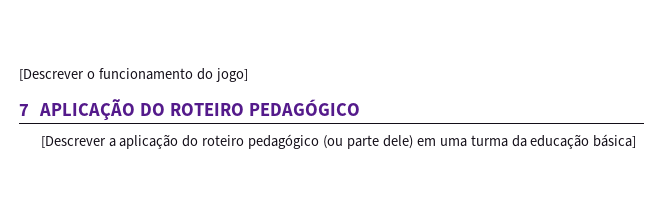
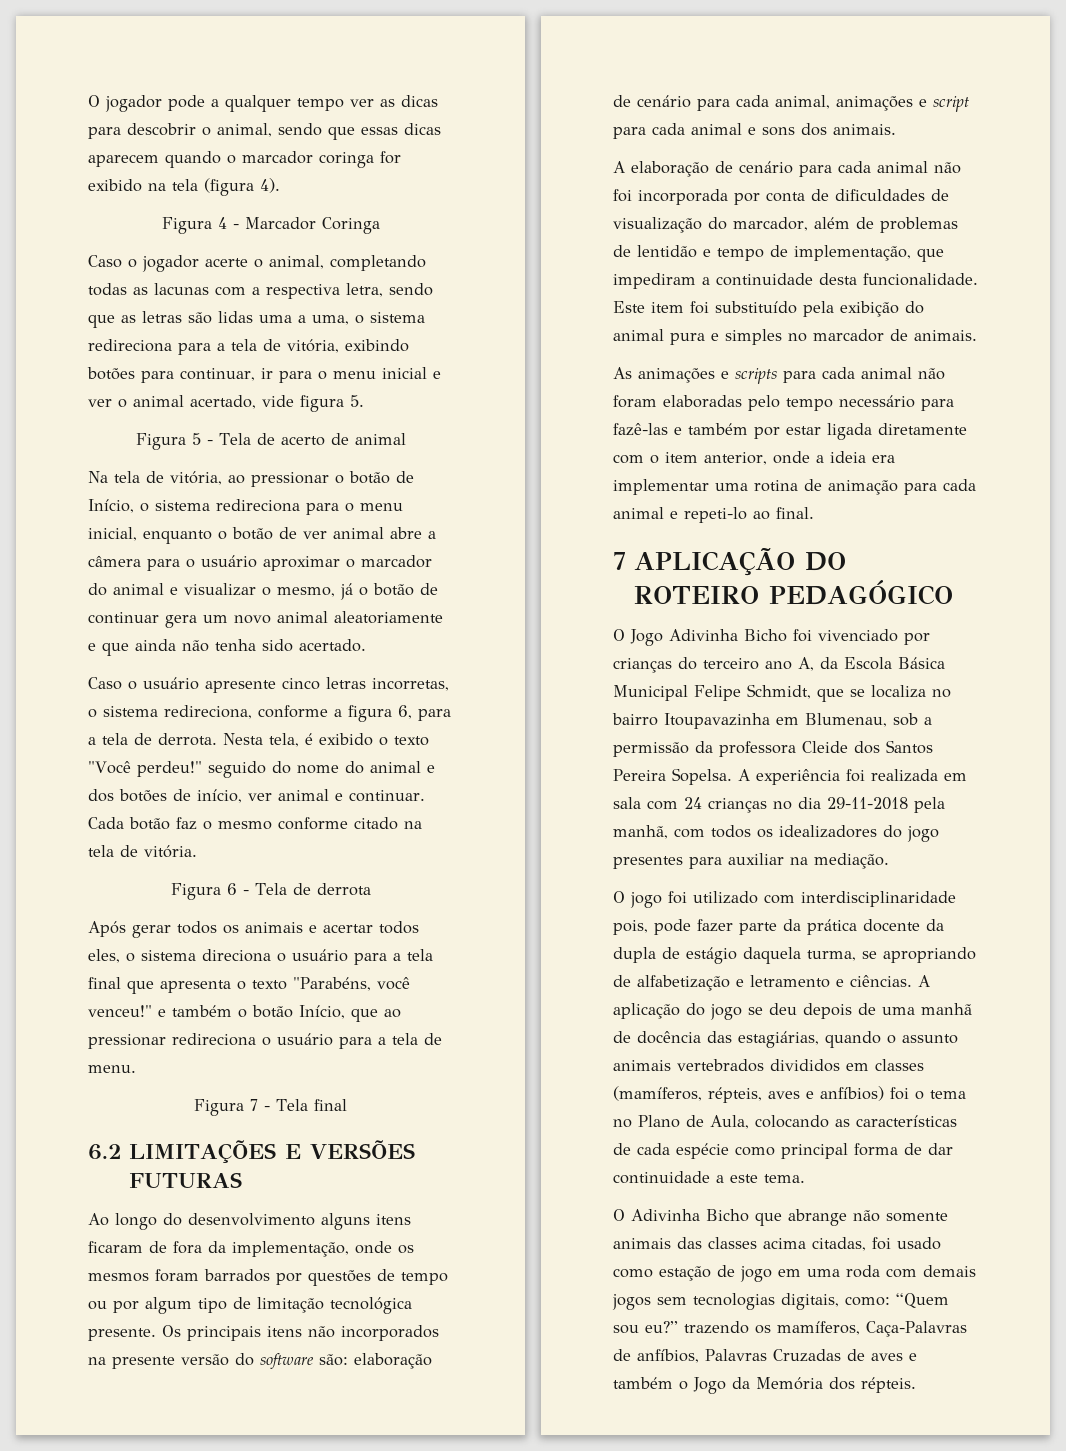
[19,68,248,82] [Descrever o funcionamento do jogo] -> [88,95,438,112] [88,123,441,140] [88,151,401,168] [88,178,280,196] [161,217,380,234] [88,255,426,272] [88,283,433,299] [88,311,425,328] [88,339,409,355] [87,367,441,383] [88,395,364,412] [135,433,406,450] [88,471,414,487] [88,499,403,515] [88,527,436,544] [88,555,432,571] [88,583,438,600] [88,611,443,628] [88,639,366,656] [88,677,449,693] [88,705,451,722] [88,733,429,747] [88,761,435,778] [88,789,425,803] [88,817,422,830] [88,845,197,858] [170,883,371,900] [88,921,419,938] [88,949,433,965] [88,977,410,994] [88,1005,401,1022] [88,1033,442,1049] [88,1065,136,1073] [194,1099,347,1116] [88,1140,416,1164] [129,1172,243,1188] [88,1213,411,1230] [88,1241,414,1257] [88,1269,448,1286] [88,1297,412,1314] [88,1325,439,1341] [88,1353,432,1370] [613,95,969,112] [613,123,896,139] [613,161,961,177] [613,189,949,205] [613,217,958,233] [613,245,944,262] [613,273,978,289] [613,301,924,317] [613,329,977,345] [613,367,945,384] [613,395,954,411] [613,423,967,440] [613,451,895,465] [613,479,976,495] [613,507,814,523] O jogador pode a qualquer tempo ver as dicas para descobrir o animal, sendo que essas dicas aparecem quando o marcador coringa for exibido na tela (figura 4). // Figura 4 - Marcador Coringa // Caso o jogador acerte o animal, completando todas as lacunas com a respectiva letra, sendo que as letras são lidas uma a uma, o sistema redireciona para a tela de vitória, exibindo botões para continuar, ir para o menu inicial e ver o animal acertado, vide figura 5. // Figura 5 - Tela de acerto de animal // Na tela de vitória, ao pressionar o botão de Início, o sistema redireciona para o menu inicial, enquanto o botão de ver animal abre a câmera para o usuário aproximar o marcador do animal e visualizar o mesmo, já o botão de continuar gera um novo animal aleatoriamente e que ainda não tenha sido acertado. // Caso o usuário apresente cinco letras incorretas, o sistema redireciona, conforme a figura 6, para a tela de derrota. Nesta tela, é exibido o texto "Você perdeu!" seguido do nome do animal e dos botões de início, ver animal e continuar. Cada botão faz o mesmo conforme citado na tela de vitória. // Figura 6 - Tela de derrota // Após gerar todos os animais e acertar todos eles, o sistema direciona o usuário para a tela final que apresenta o texto "Parabéns, você venceu!" e também o botão Início, que ao pressionar redireciona o usuário para a tela de menu. // Figura 7 - Tela final // 6.2 LIMITAÇÕES E VERSÕES FUTURAS // Ao longo do desenvolvimento alguns itens ficaram de fora da implementação, onde os mesmos foram barrados por questões de tempo ou por algum tipo de limitação tecnológica presente. Os principais itens não incorporados na presente versão do software são: elaboração de cenário para cada animal, animações e script para cada animal e sons dos animais. // A elaboração de cenário para cada animal não foi incorporada por conta de dificuldades de visualização do marcador, além de problemas de lentidão e tempo de implementação, que impediram a continuidade desta funcionalidade. Este item foi substituído pela exibição do animal pura e simples no marcador de animais. // As animações e scripts para cada animal não foram elaboradas pelo tempo necessário para fazê-las e também por estar ligada diretamente com o item anterior, onde a ideia era implementar uma rotina de animação para cada animal e repeti-lo ao final.
[40,134,637,149] [Descrever a aplicação do roteiro pedagógico (ou parte dele) em uma turma da educação básica] -> [613,629,930,646] [613,657,945,673] [613,684,951,702] [612,713,932,729] [613,740,933,757] [613,768,967,785] [613,797,945,813] [613,825,939,842] [613,853,889,869] [613,891,956,908] [613,919,944,935] [613,947,976,964] [613,975,930,991] [613,1003,972,1020] [613,1031,958,1048] [613,1059,924,1072] [613,1086,966,1103] [613,1115,957,1129] [613,1143,953,1159] [613,1171,805,1184] [613,1209,948,1226] [613,1237,941,1251] [613,1265,976,1282] [612,1293,949,1310] [613,1321,967,1337] [613,1349,917,1363] [613,1377,916,1394] O Jogo Adivinha Bicho foi vivenciado por crianças do terceiro ano A, da Escola Básica Municipal Felipe Schmidt, que se localiza no bairro Itoupavazinha em Blumenau, sob a permissão da professora Cleide dos Santos Pereira Sopelsa. A experiência foi realizada em sala com 24 crianças no dia 29-11-2018 pela manhã, com todos os idealizadores do jogo presentes para auxiliar na mediação. // O jogo foi utilizado com interdisciplinaridade pois, pode fazer parte da prática docente da dupla de estágio daquela turma, se apropriando de alfabetização e letramento e ciências. A aplicação do jogo se deu depois de uma manhã de docência das estagiárias, quando o assunto animais vertebrados divididos em classes (mamíferos, répteis, aves e anfíbios) foi o tema no Plano de Aula, colocando as características de cada espécie como principal forma de dar continuidade a este tema. // O Adivinha Bicho que abrange não somente animais das classes acima citadas, foi usado como estação de jogo em uma roda com demais jogos sem tecnologias digitais, como: “Quem sou eu?” trazendo os mamíferos, Caça-Palavras de anfíbios, Palavras Cruzadas de aves e também o Jogo da Memória dos répteis.

